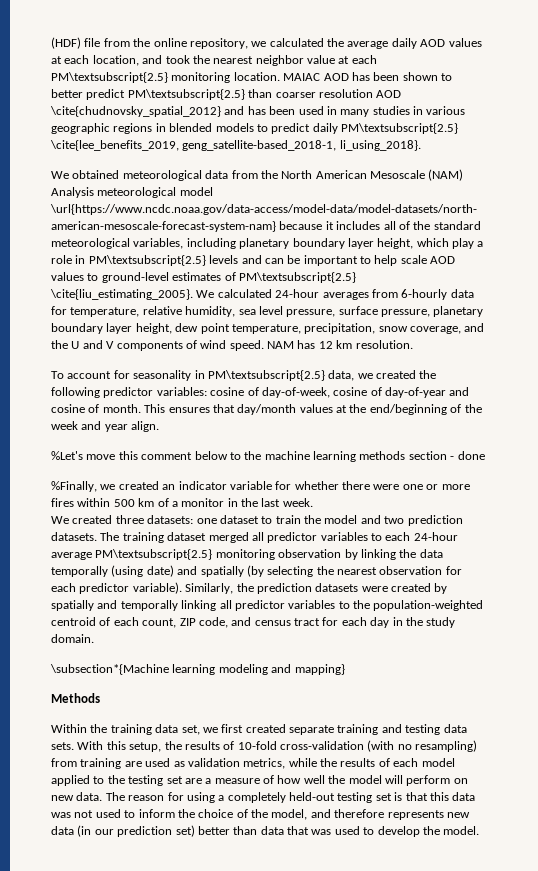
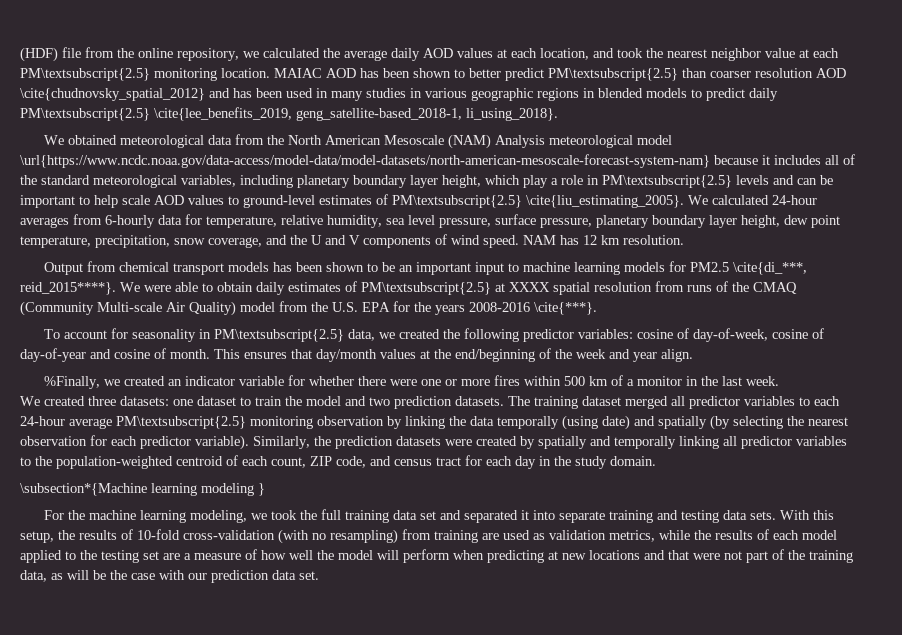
(413, 344) none -> [43,261,807,275] [20,281,797,295] [20,301,597,316] // Output from chemical transport models has been shown to be an important input to machine learning models for PM2.5 \cite{di_***, reid_2015****}. We were able to obtain daily estimates of PM\textsubscript{2.5} at XXXX spatial resolution from runs of the CMAQ (Community Multi-scale Air Quality) model from the U.S. EPA for the years 2008-2016 \cite{***}.
[51,451,485,462] // %Let's move this comment below to the machine learning methods section - done -> (693, 355) none
[271,664,345,675] [51,693,100,703] [51,724,286,735] and mapping} // Methods // Within the training data set, we first created -> [258,483,265,496] [43,509,555,523] } // For the machine learning modeling, we took the full training data set and separated it into
[453,778,468,784] [51,792,476,803] [51,809,470,820] [51,825,480,837] on new data. The reason for using a completely held-out testing set is that this data was not used to inform the choice of the model, and therefore represents new data (in our prediction set) better than data that was used to develop the model. -> [453,549,853,563] [20,570,319,583] when predicting at new locations and that were not part of the training data, as will be the case with our prediction data set.

